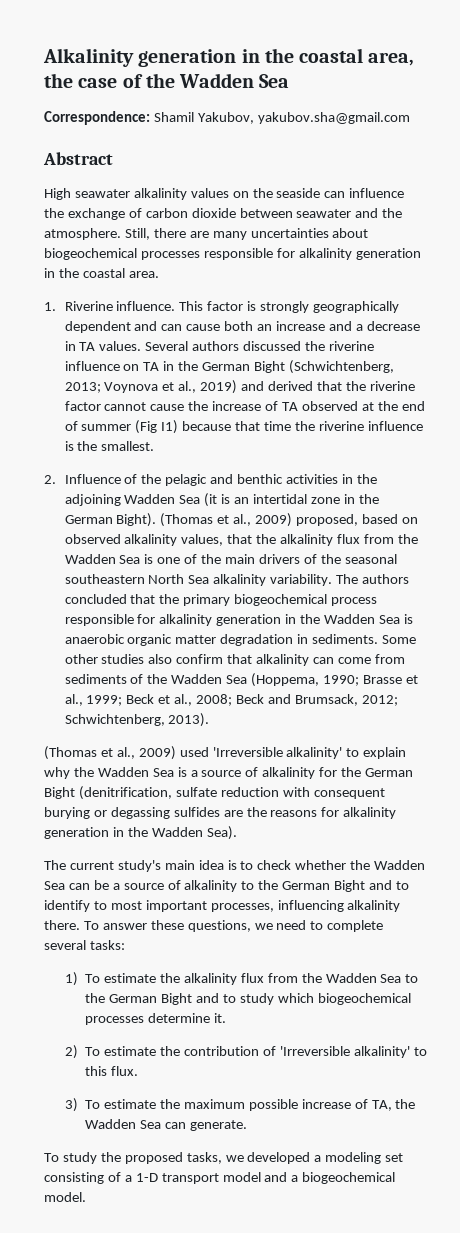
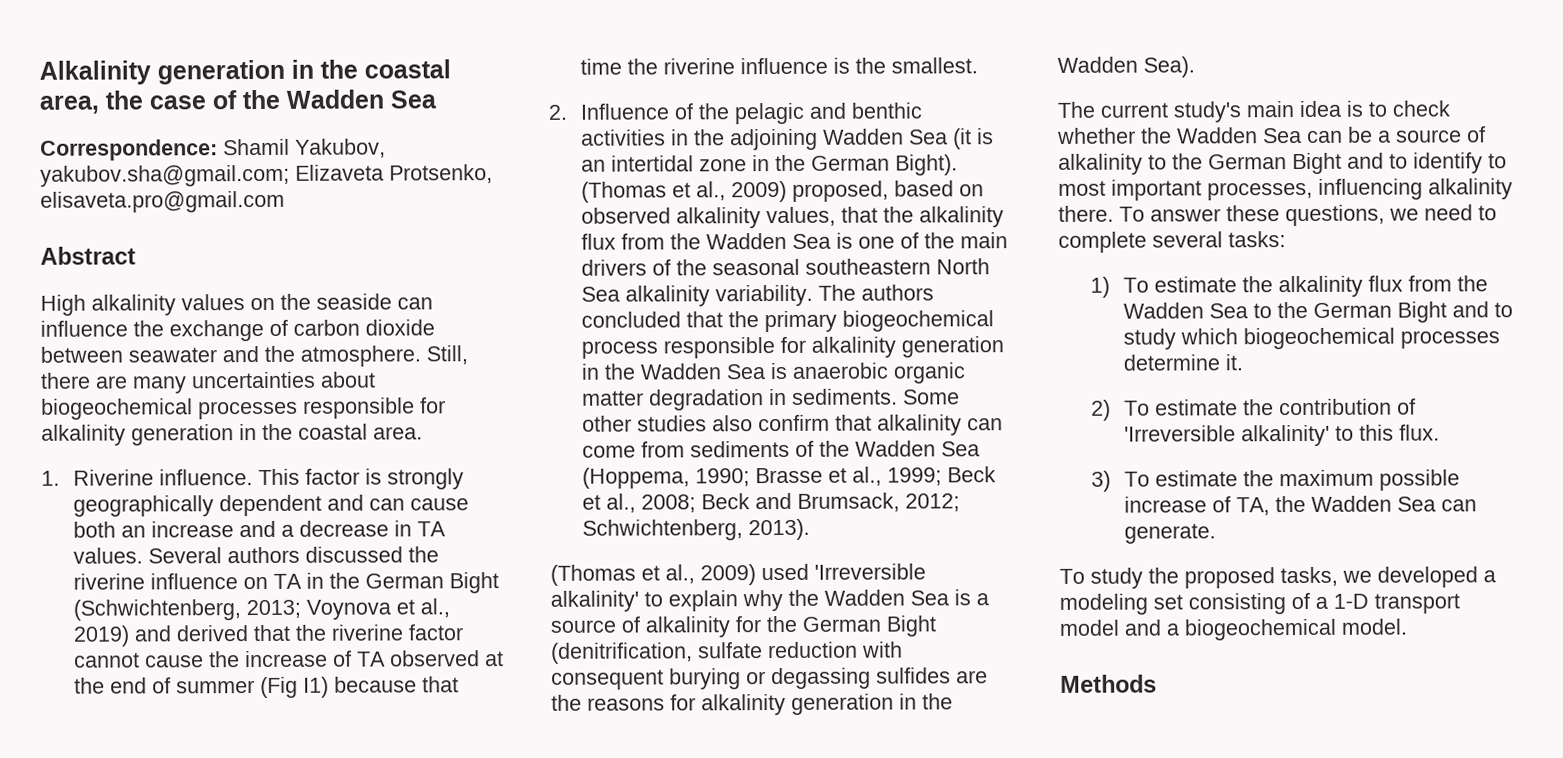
[257,112,410,124] yakubov.sha@gmail.com -> [40,164,493,187] [40,190,285,213] yakubov.sha@gmail.com; Elizaveta Protsenko, elisaveta.pro@gmail.com
[74,189,130,198] seawater -> (86, 305) none
(86, 1197) none -> [1060,674,1157,693] // Methods

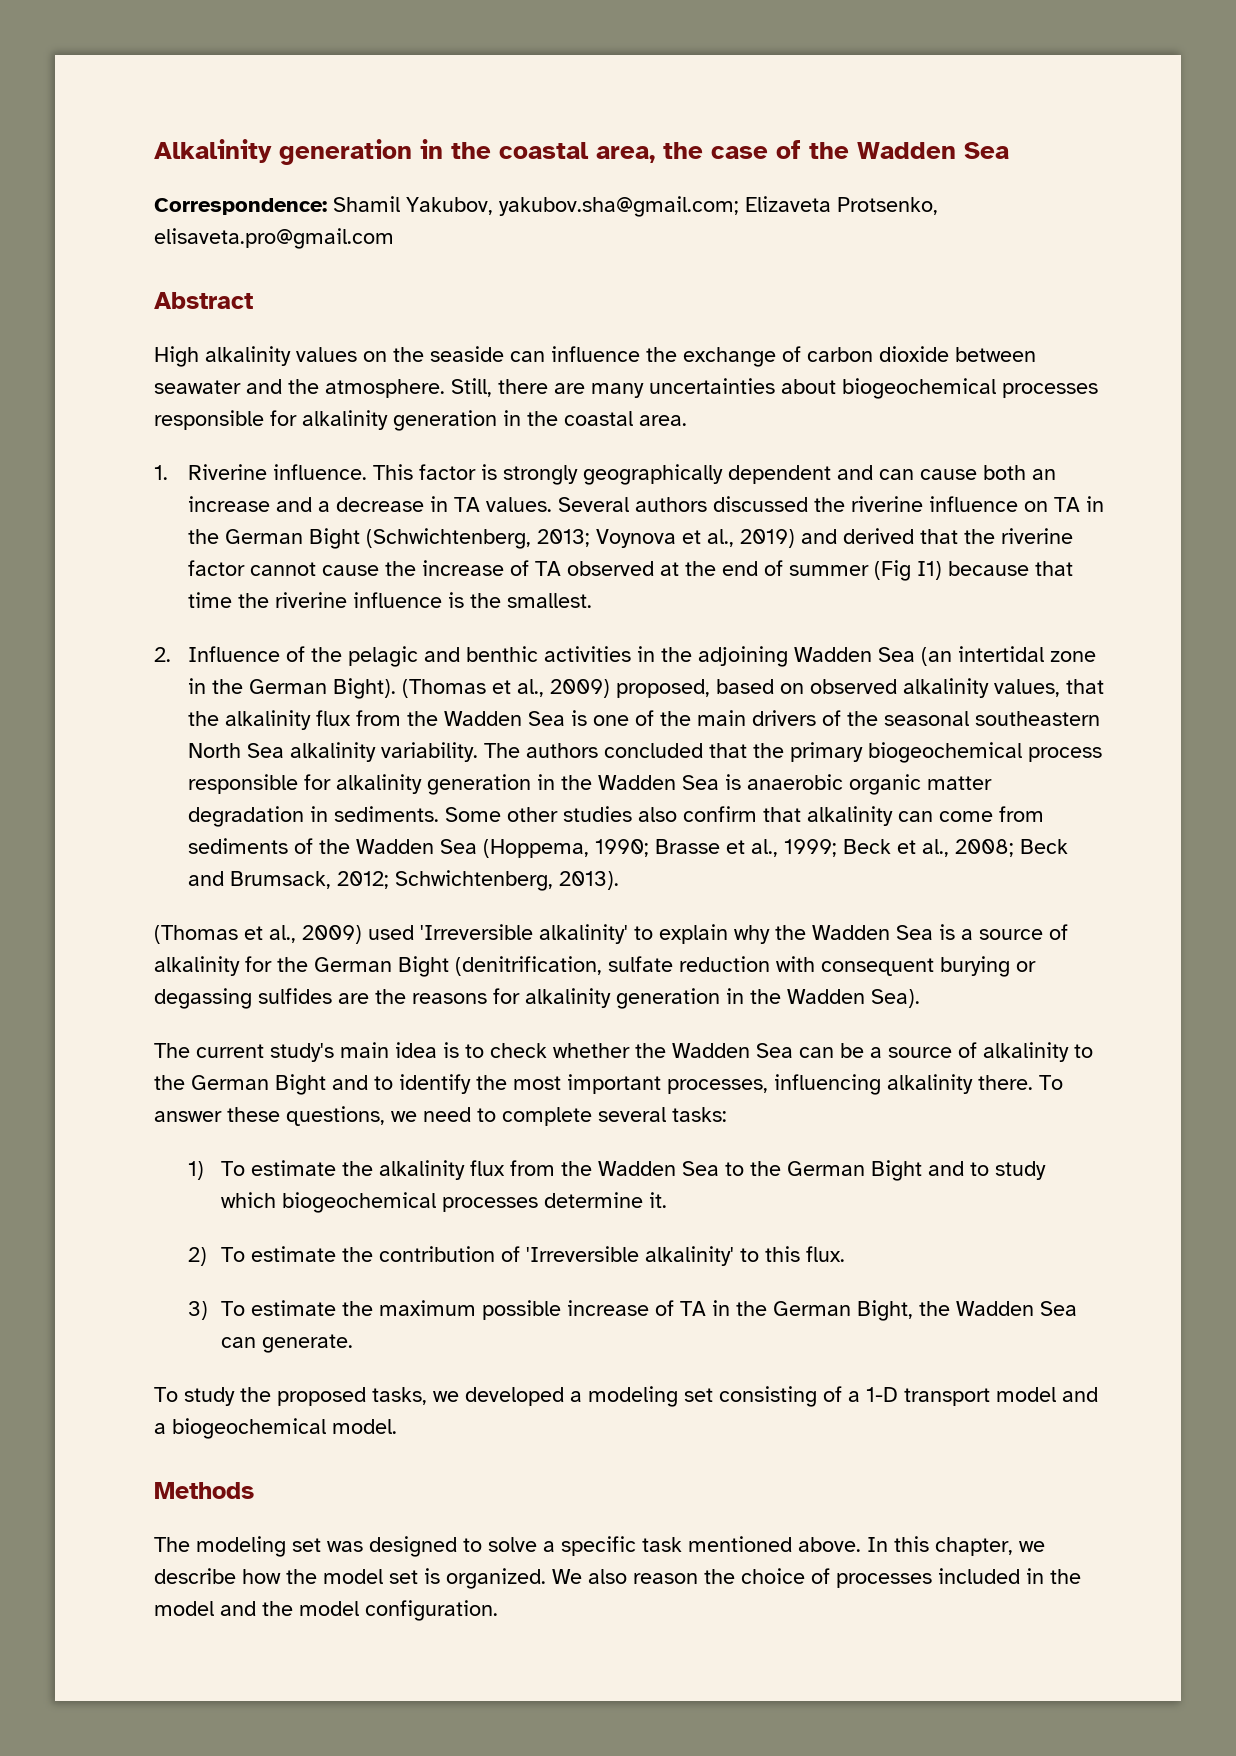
[953,128,995,150] [581,159,607,172] (it is an -> [920,647,952,666] (an
[1488,153,1507,169] to -> [476,1075,507,1090] the
[1235,497,1270,516] TA, -> [680,1300,914,1321] TA in the German Bight,
(1157, 683) none -> [154,1536,1045,1557] [154,1568,1081,1589] [154,1600,498,1621] // The modeling set was designed to solve a specific task mentioned above. In this chapter, we describe how the model set is organized. We also reason the choice of processes included in the model and the model configuration.

